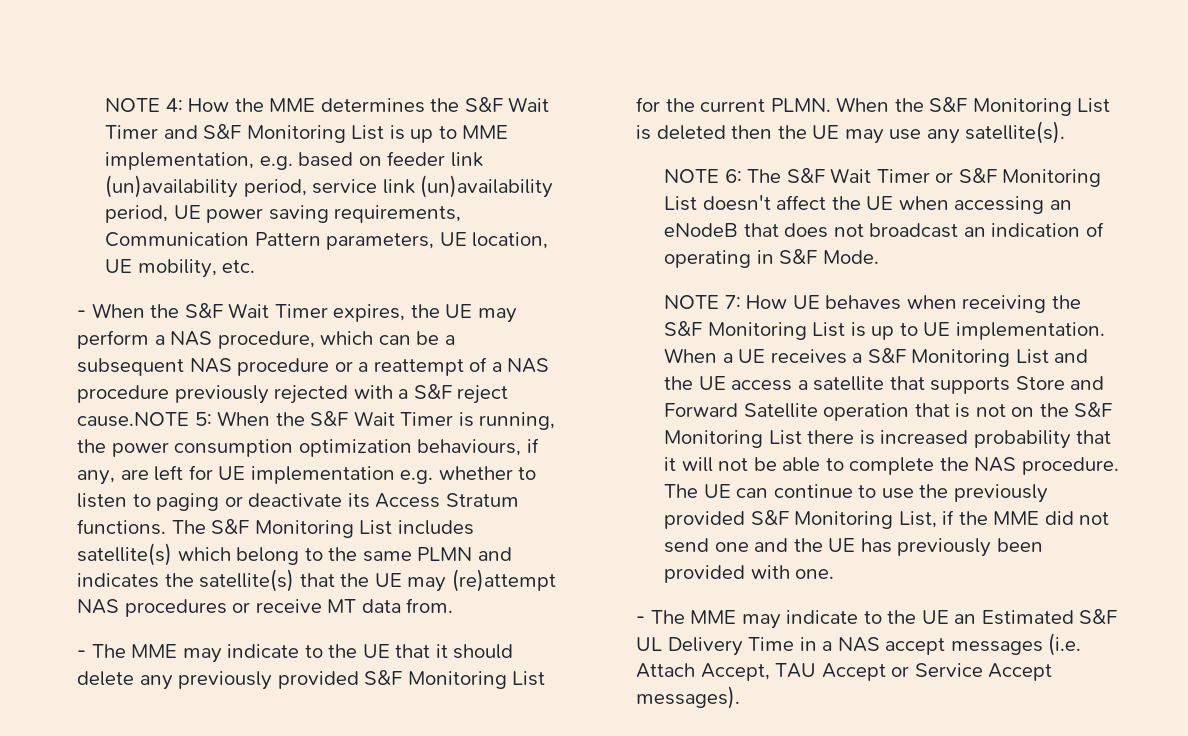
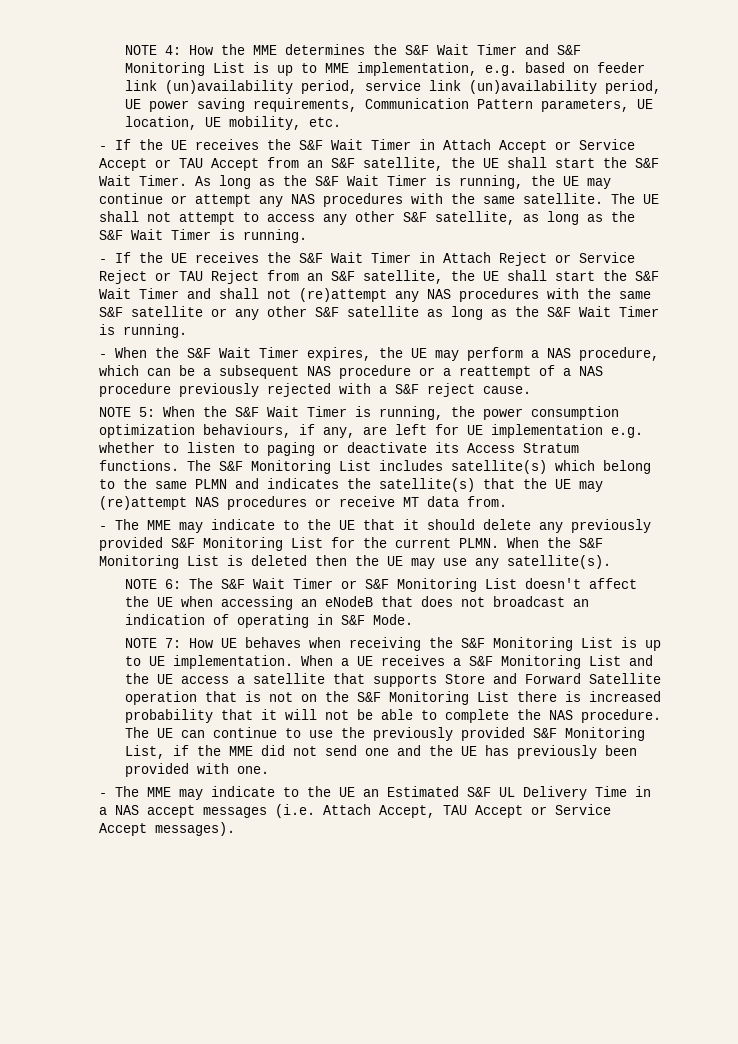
(256, 266) none -> [99,139,636,153] [99,157,660,171] [99,175,612,189] [99,193,660,207] [99,211,636,225] [99,229,308,243] [99,252,636,266] [99,270,660,284] [99,288,652,302] [99,306,660,320] [99,324,188,338] // - If the UE receives the S&F Wait Timer in Attach Accept or Service Accept or TAU Accept from an S&F satellite, the UE shall start the S&F Wait Timer. As long as the S&F Wait Timer is running, the UE may continue or attempt any NAS procedures with the same satellite. The UE shall not attempt to access any other S&F satellite, as long as the S&F Wait Timer is running. // - If the UE receives the S&F Wait Timer in Attach Reject or Service Reject or TAU Reject from an S&F satellite, the UE shall start the S&F Wait Timer and shall not (re)attempt any NAS procedures with the same S&F satellite or any other S&F satellite as long as the S&F Wait Timer is running.
[76,412,189,427] cause.NOTE -> [483,386,532,394] [99,407,132,417] cause. // NOTE

